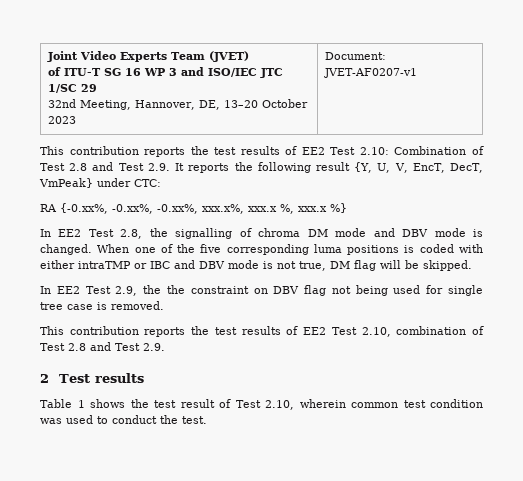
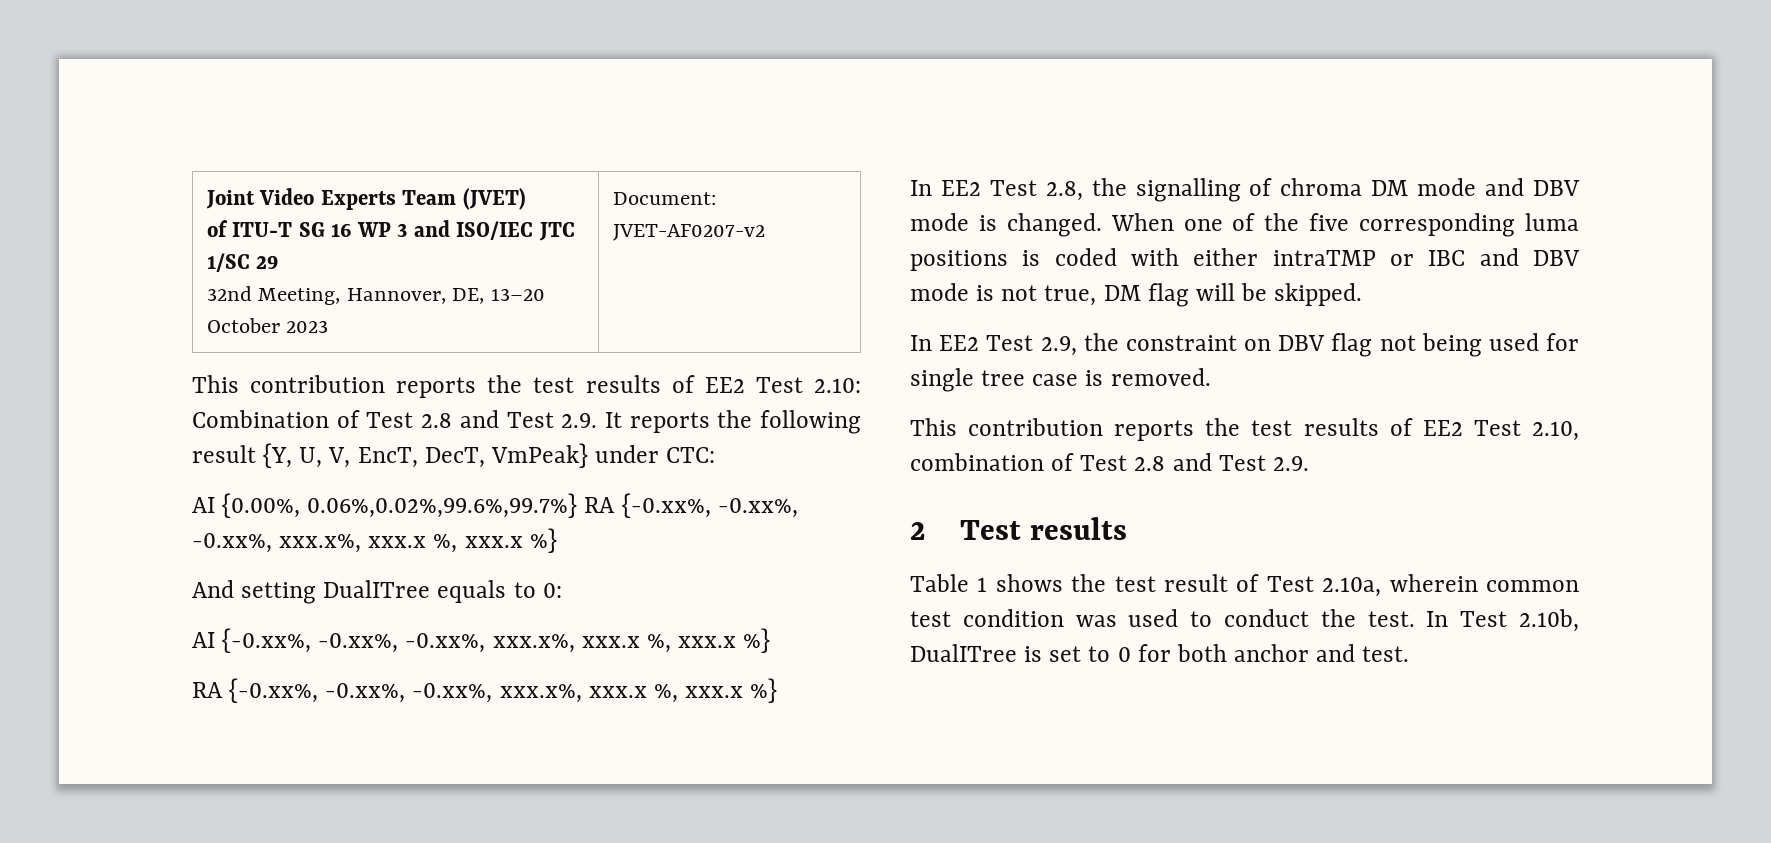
[323,68,417,78] JVET-AF0207-v1 -> [612,224,765,241] JVET-AF0207-v2
(161, 183) none -> [192,493,798,518] [192,528,557,553] [192,580,562,604] [192,628,771,653] // AI {0.00%, 0.06%,0.02%,99.6%,99.7%} RA {-0.xx%, -0.xx%, -0.xx%, xxx.x%, xxx.x %, xxx.x %} // And setting DualITree equals to 0: // AI {-0.xx%, -0.xx%, -0.xx%, xxx.x%, xxx.x %, xxx.x %}
[166,285,185,294] the -> (1119, 342) none
[265,400,294,410] 2.10, -> [1322,577,1382,597] 2.10a,
(207, 420) none -> [1426,609,1579,632] [910,644,1410,662] In Test 2.10b, DualITree is set to 0 for both anchor and test.

